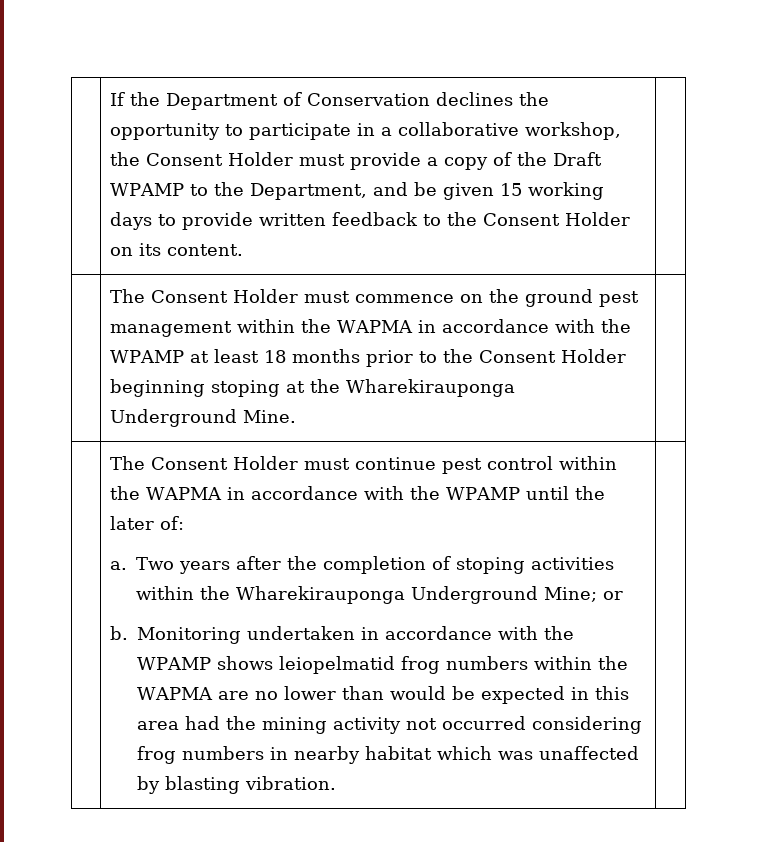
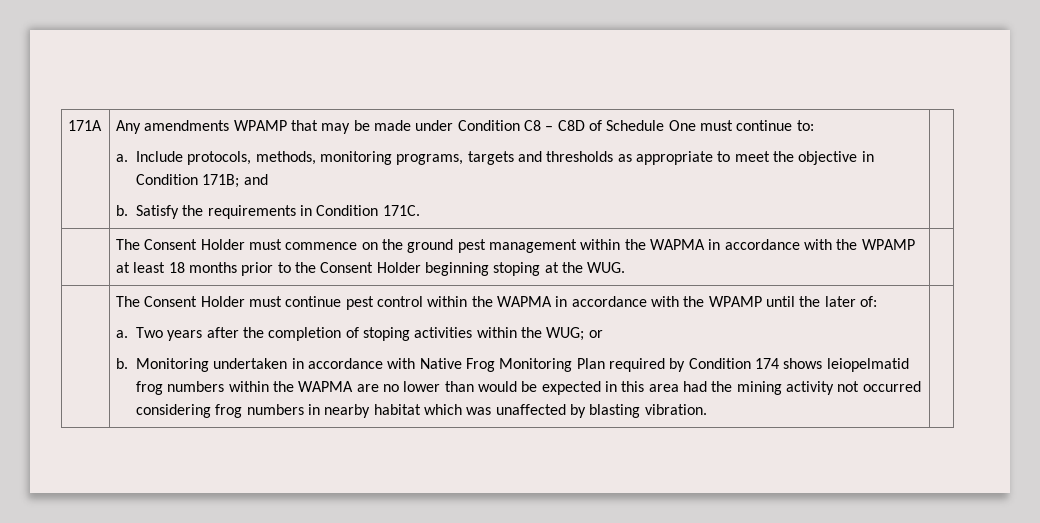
[110,92,550,110] [110,122,622,140] [110,152,603,170] [110,182,605,200] [110,212,631,230] [110,243,244,256] | If the Department of Conservation declines the opportunity to participate in a collaborative workshop, the Consent Holder must provide a copy of the Draft WPAMP to the Department, and be given 15 working days to provide written feedback to the Consent Holder on its content. -> [68,120,103,131] [116,120,814,134] [116,151,874,165] [136,174,268,188] [116,205,420,219] 171A | Any amendments WPAMP that may be made under Condition C8 – C8D of Schedule One must continue to: // a. Include protocols, methods, monitoring programs, targets and thresholds as appropriate to meet the objective in Condition 171B; and // b. Satisfy the requirements in Condition 171C.
[346,379,516,397] [110,409,297,427] Wharekirauponga Underground Mine. -> [587,262,626,273] WUG.
[236,586,598,604] Wharekirauponga Underground Mine; -> [546,327,585,341] WUG;
[544,626,575,640] [137,657,212,670] the WPAMP -> [419,358,779,372] Native Frog Monitoring Plan required by Condition 174

